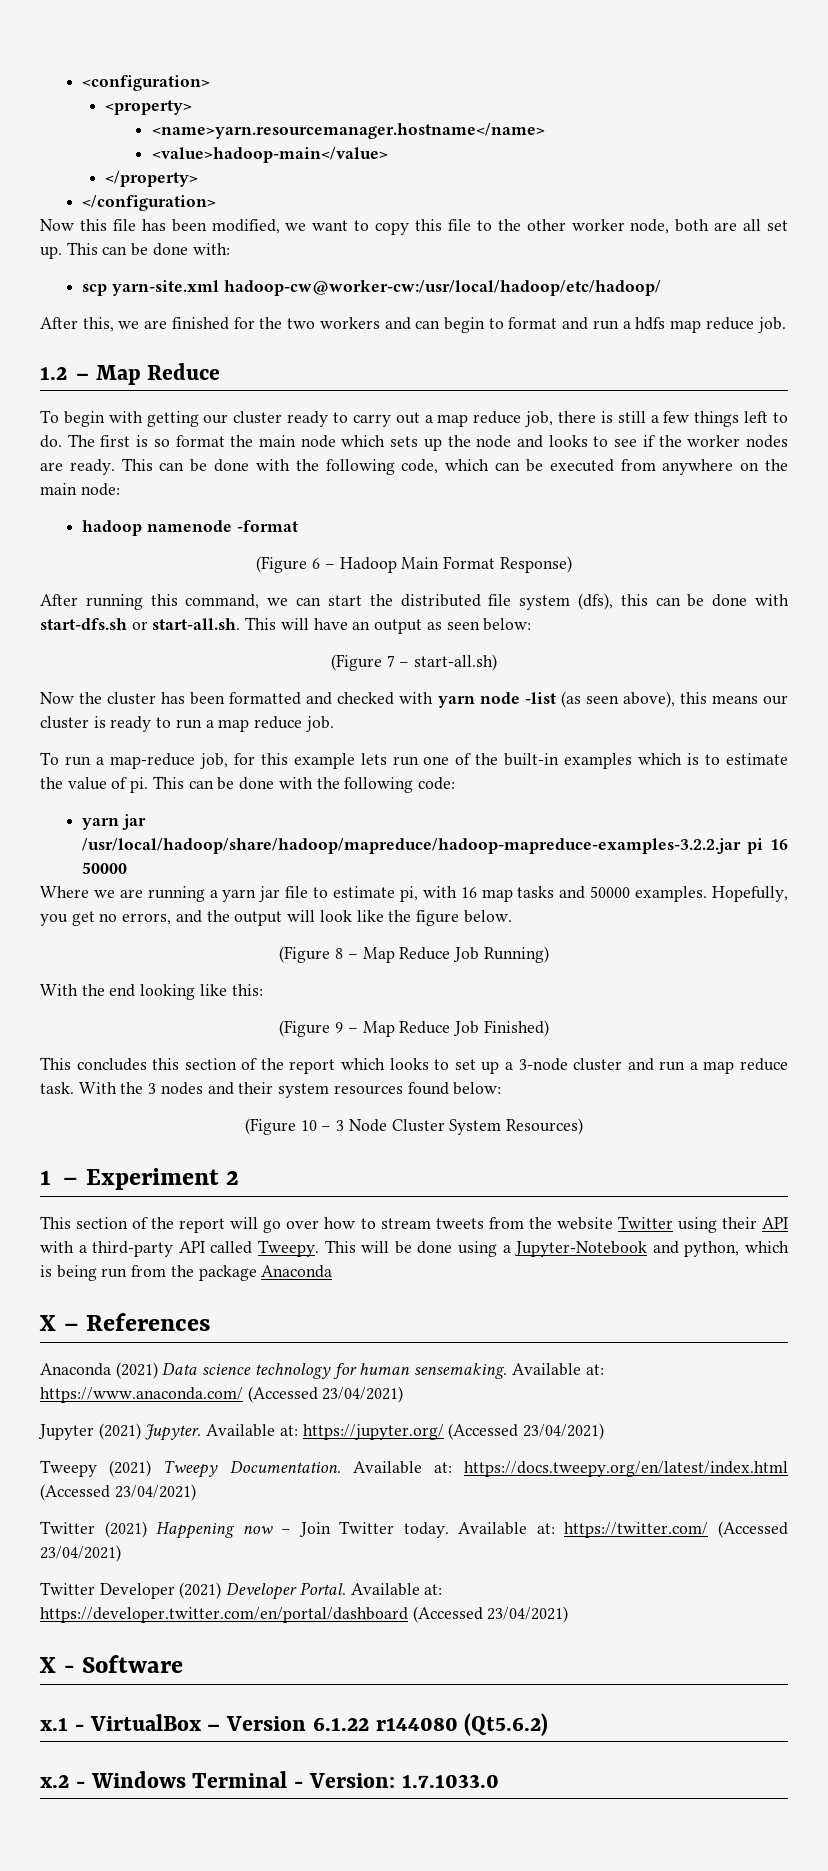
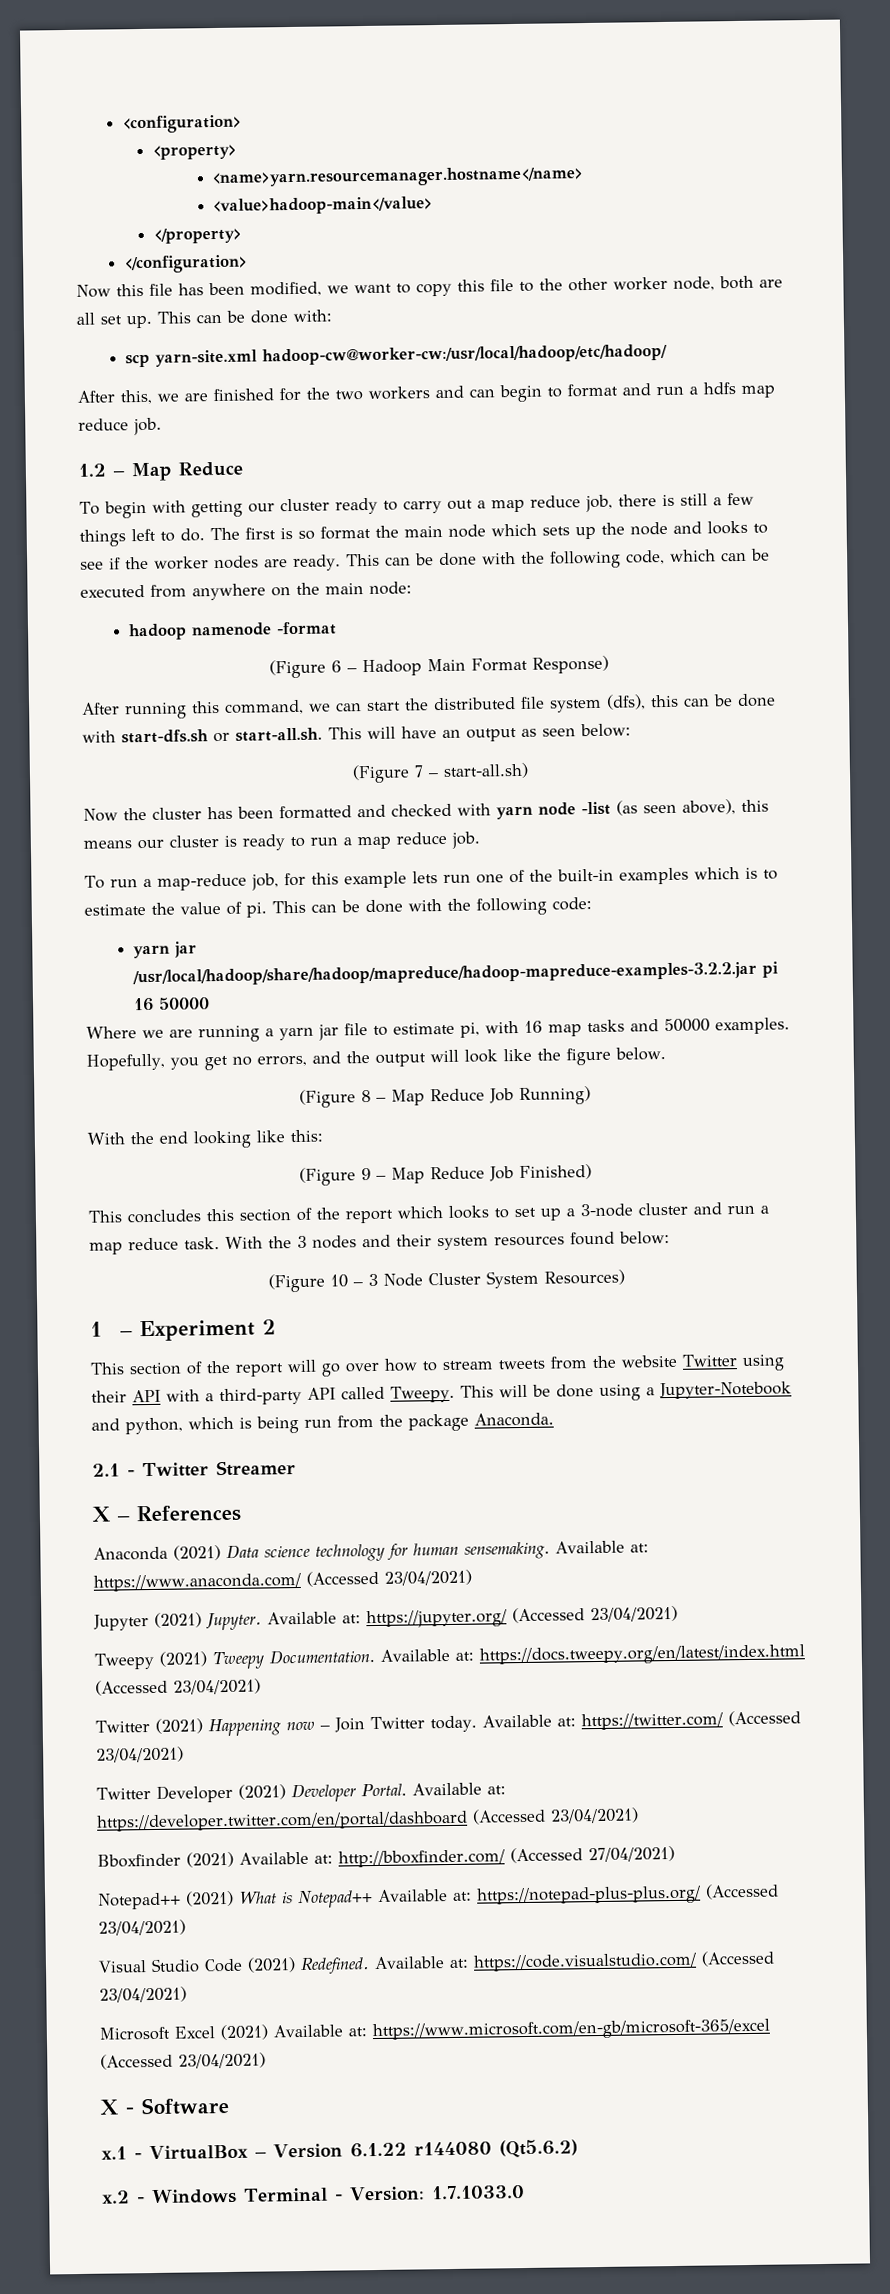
[261,1265,333,1278] Anaconda -> [474,1412,554,1427] [92,1460,296,1478] Anaconda. // 2.1 - Twitter Streamer
(569, 1614) none -> [97,1845,675,1868] [98,1883,779,1910] [98,1919,186,1936] [98,1950,775,1976] [99,1986,187,2003] [99,2018,770,2042] [100,2052,266,2070] // Bboxfinder (2021) Available at: http://bboxfinder.com/ (Accessed 27/04/2021) // Notepad++ (2021) What is Notepad++ Available at: https://notepad-plus-plus.org/ (Accessed 23/04/2021) // Visual Studio Code (2021) Redefined. Available at: https://code.visualstudio.com/ (Accessed 23/04/2021) // Microsoft Excel (2021) Available at: https://www.microsoft.com/en-gb/microsoft-365/excel (Accessed 23/04/2021)

